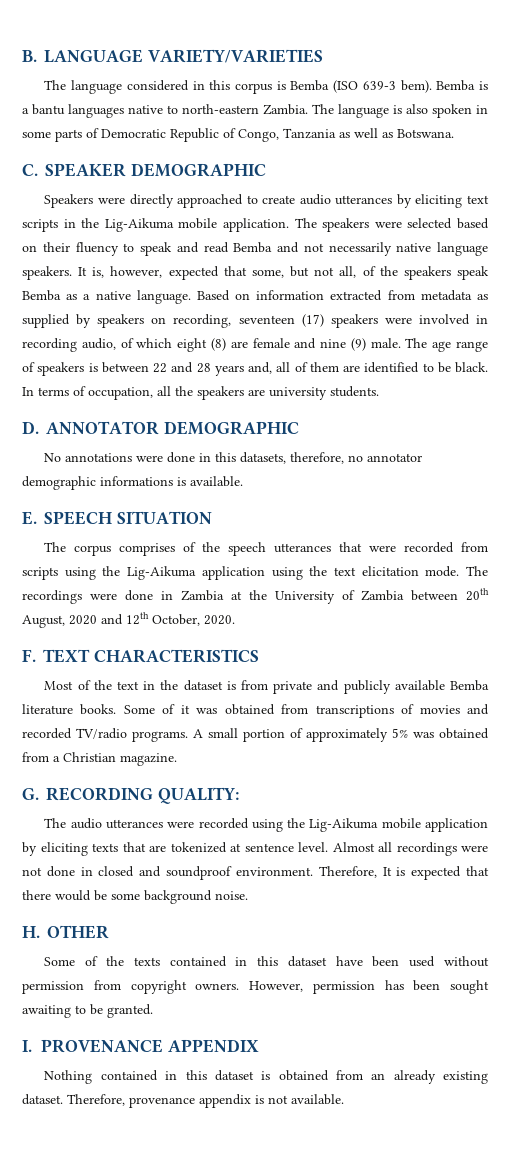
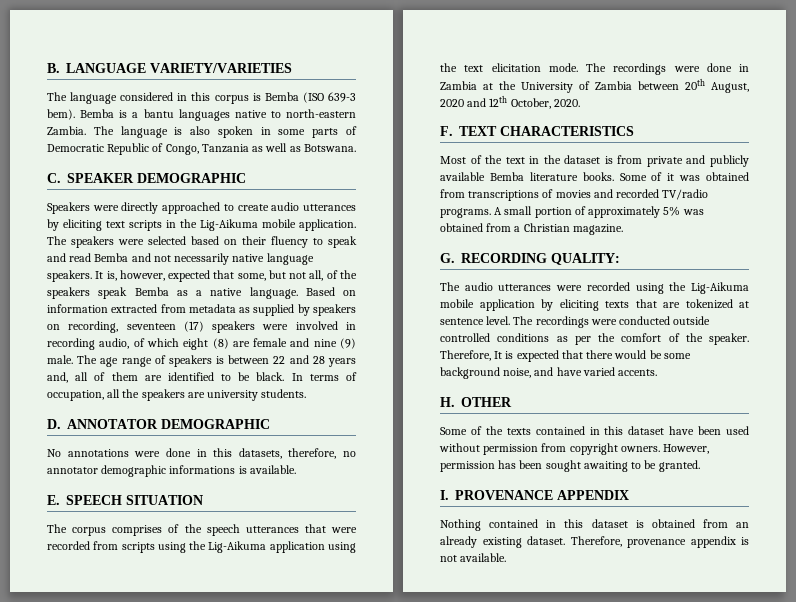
[332,842,488,856] [22,866,313,880] Almost all recordings were not done in closed and soundproof environment. -> [513,316,711,328] [440,333,749,345] The recordings were conducted outside controlled conditions as per the comfort of the speaker.
[215,891,248,900] noise. -> [503,367,658,378] noise, and have varied accents.

